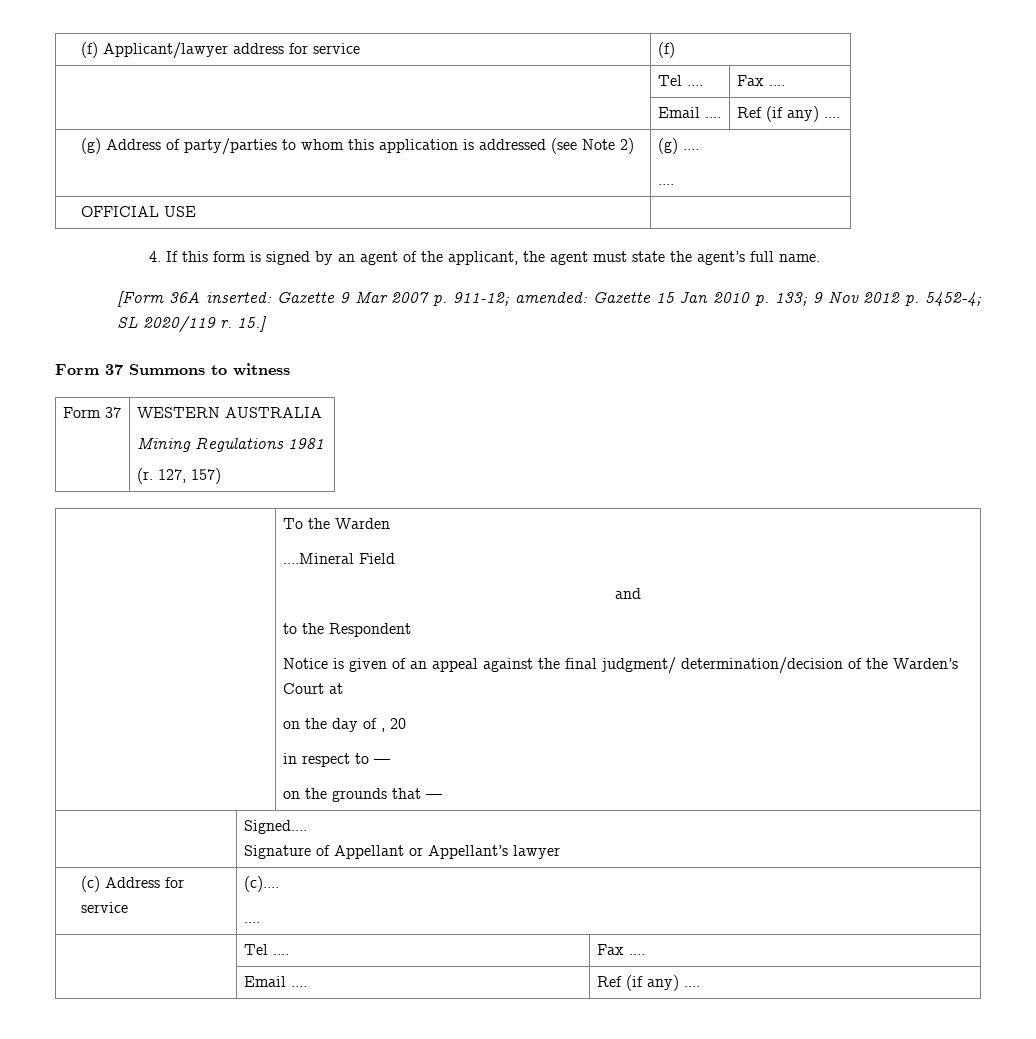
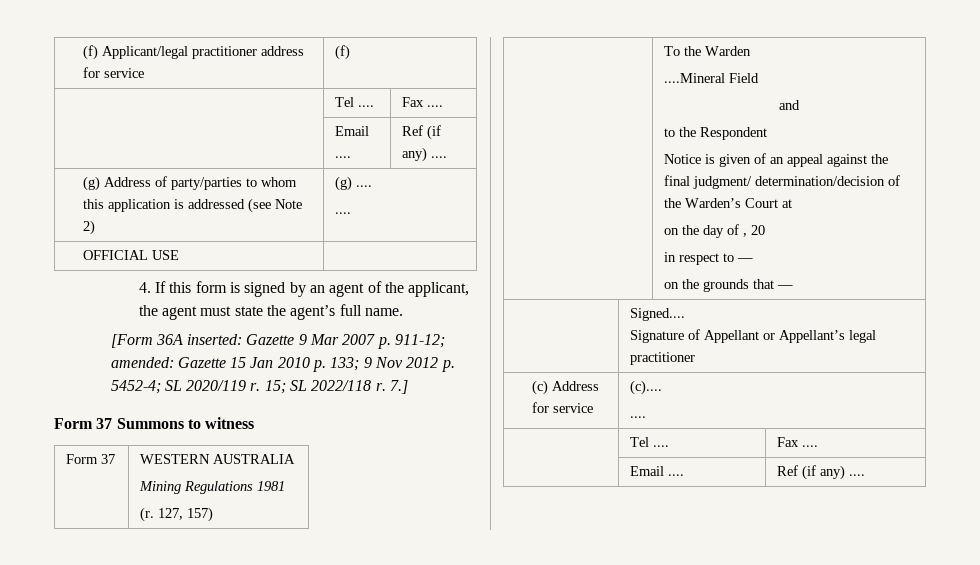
[81,42,229,59] (f) Applicant/lawyer -> [82,45,257,60] (f) Applicant/legal practitioner
[237,316,268,332] 15.] -> [264,380,409,394] 15; SL 2022/118 r. 7.]
[512,845,560,859] lawyer -> [848,330,876,343] [629,352,695,365] legal practitioner

